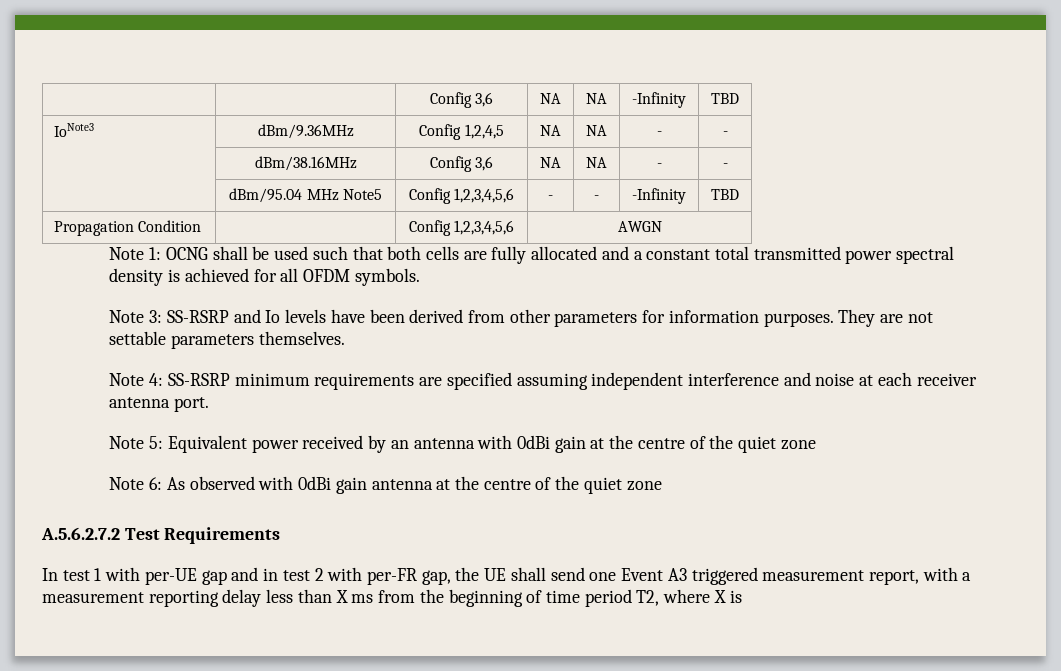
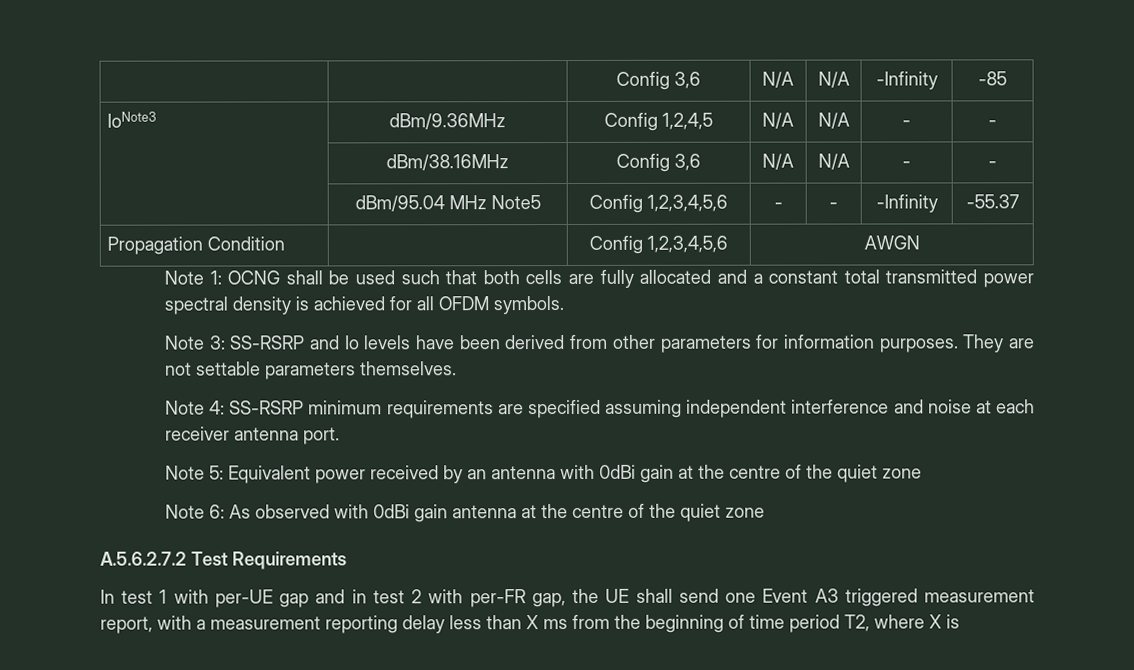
[429,92,494,108] [540,93,561,104] [586,93,607,104] [632,92,686,108] [711,93,739,104] | | Config 3,6 | NA | NA | -Infinity | TBD -> [616,71,701,90] [762,71,794,88] [817,71,850,88] [875,71,938,90] [978,71,1007,86] | | Config 3,6 | N/A | N/A | -Infinity | -85
[540,125,561,136] [586,125,607,136] NA | NA -> [762,112,794,129] [817,112,850,129] N/A | N/A
[540,157,561,168] [586,157,607,168] NA | NA -> [762,153,794,170] [817,153,850,170] N/A | N/A
[711,189,739,200] TBD -> [966,194,1019,209] -55.37

